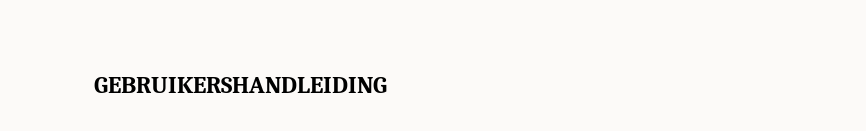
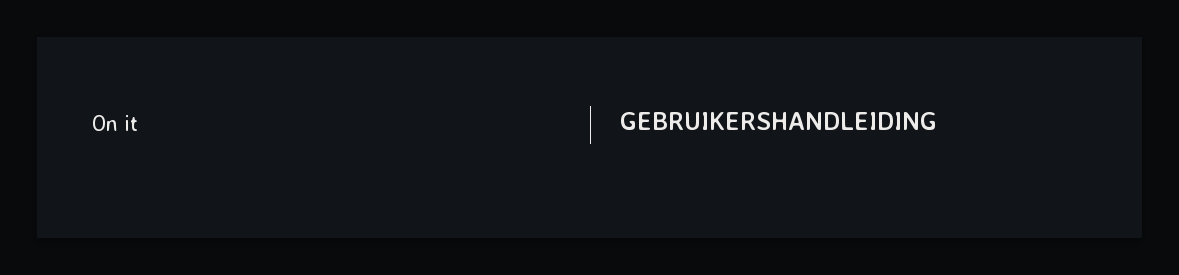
(94, 85) none -> [92,115,138,131] On it //

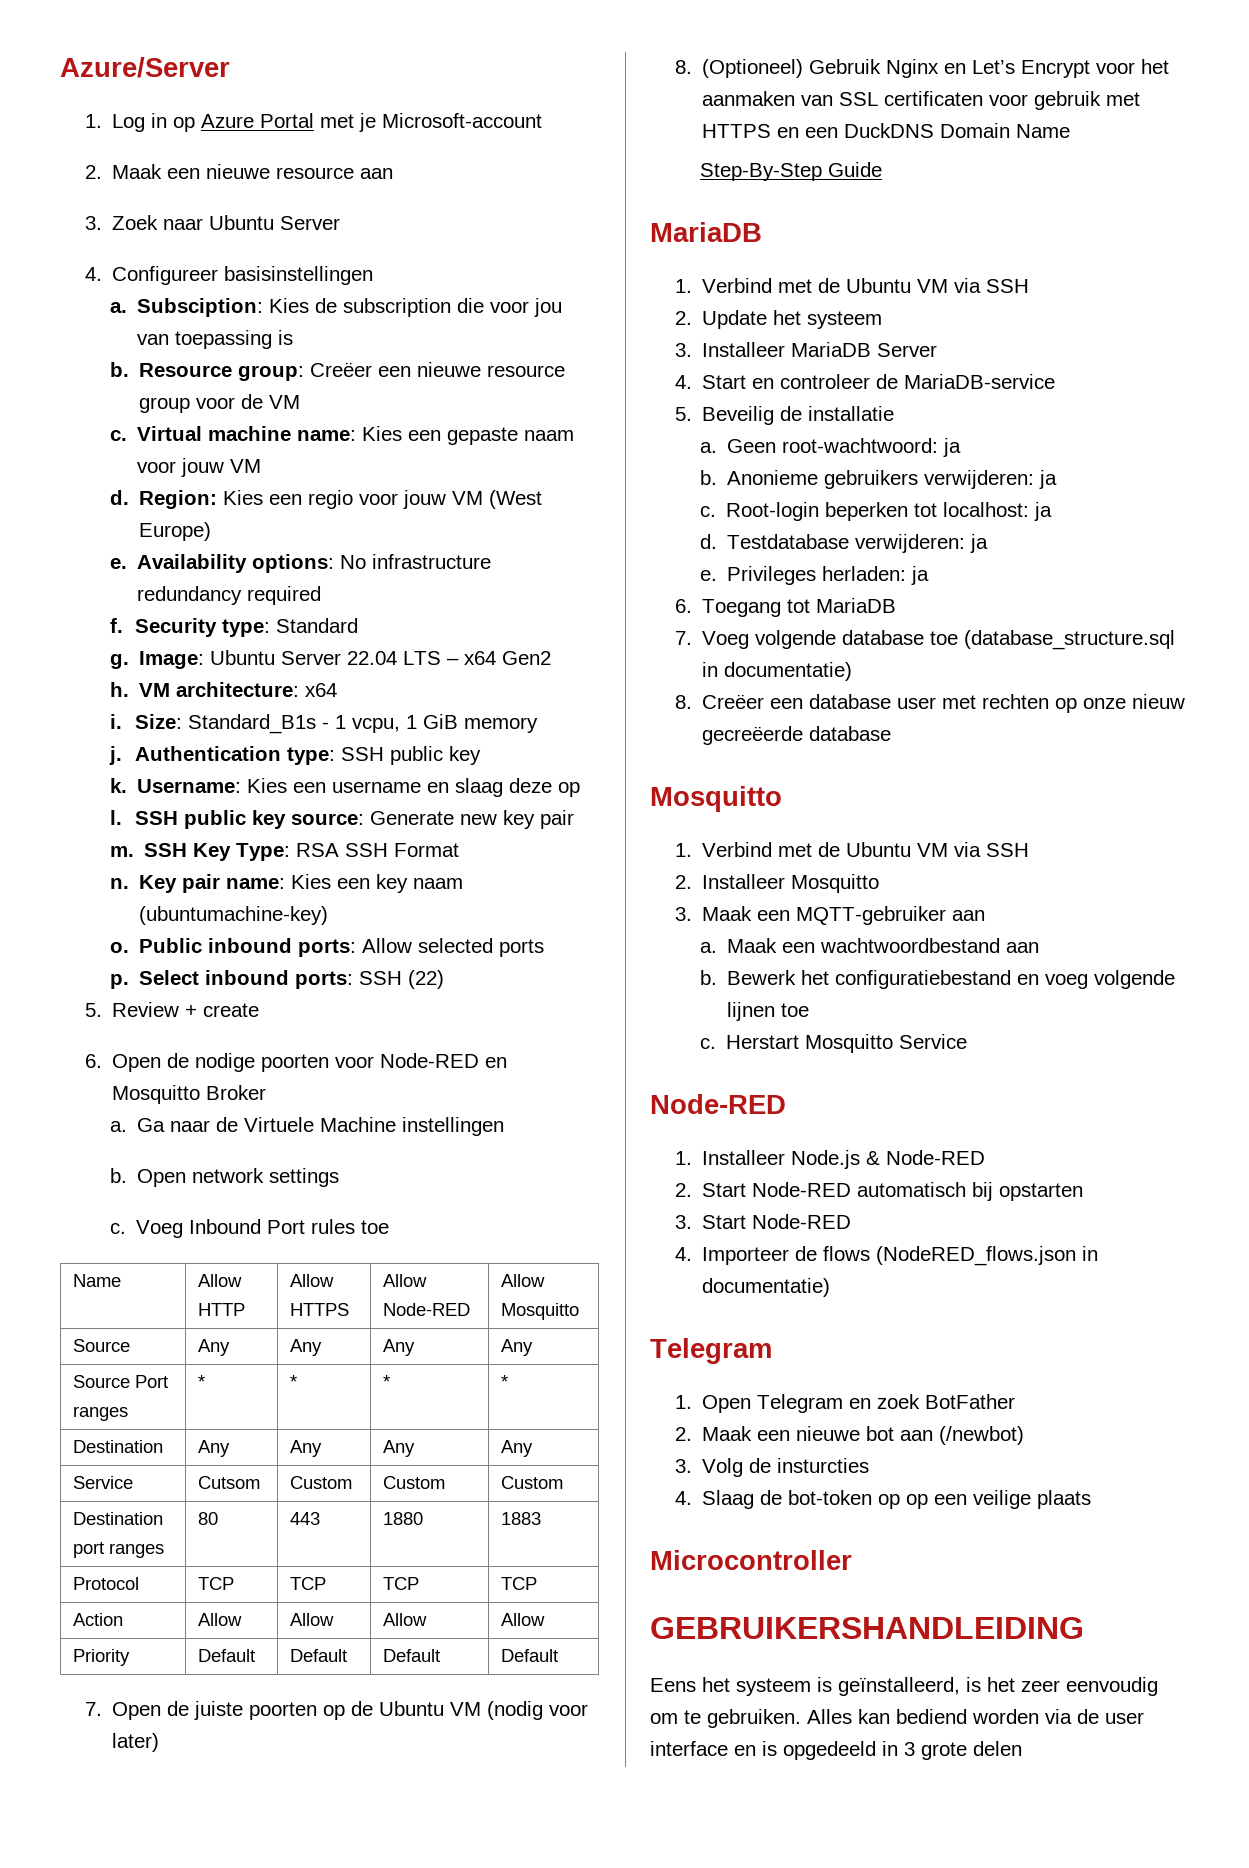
[92,115,138,131] [620,112,937,130] On it // GEBRUIKERSHANDLEIDING -> [60,57,230,78] [85,113,543,132] [85,164,394,179] [85,215,341,230] [85,266,374,285] [110,298,563,317] [137,330,294,349] [110,362,566,381] [139,394,301,413] [110,426,575,445] [137,458,262,477] [110,490,543,509] [139,522,212,541] [110,554,492,573] [137,586,322,605] [110,618,359,637] [110,650,552,669] [110,682,338,697] [110,714,539,734] [109,746,482,765] [110,778,581,797] [110,810,575,829] [110,843,460,861] [110,874,464,893] [139,906,329,925] [110,938,545,957] [110,970,445,989] [85,1002,260,1017] [85,1053,508,1072] [112,1085,267,1104] [110,1117,505,1136] [110,1168,340,1187] [110,1219,390,1238] [73,1274,122,1287] [198,1274,243,1287] [198,1303,246,1316] [290,1274,335,1287] [290,1303,350,1316] [383,1274,428,1287] [383,1303,471,1316] [501,1274,546,1287] [501,1303,580,1320] [73,1339,131,1352] [198,1339,231,1356] [290,1339,323,1356] [383,1339,416,1356] [501,1339,534,1356] [73,1375,169,1388] [73,1406,129,1421] [198,1375,206,1388] [290,1375,298,1388] [383,1375,391,1388] [501,1375,509,1388] [73,1440,164,1453] [198,1440,231,1457] [290,1440,323,1457] [383,1440,416,1457] [501,1440,534,1457] [73,1476,134,1489] [198,1476,261,1489] [290,1476,353,1489] [383,1476,446,1489] [501,1476,564,1489] [73,1512,164,1525] [73,1542,165,1558] [198,1512,219,1525] [290,1512,321,1525] [383,1512,424,1525] [501,1512,542,1525] [73,1577,140,1590] [198,1577,235,1590] [290,1577,327,1590] [383,1577,420,1590] [501,1577,538,1590] [73,1613,124,1626] [198,1613,243,1626] [290,1613,335,1626] [383,1613,428,1626] [501,1613,546,1626] [73,1649,131,1666] [198,1649,256,1662] [290,1649,348,1662] [383,1649,441,1662] [501,1649,559,1662] [85,1701,589,1720] [112,1733,160,1752] [675,59,1170,78] [702,91,1141,110] [702,123,1071,138] [700,162,883,181] [650,222,762,242] [675,278,1030,293] [675,310,883,329] [675,342,938,357] [675,374,1056,389] [675,406,895,425] [700,438,962,457] [700,470,1058,489] [700,502,1053,521] [700,534,989,553] [700,566,930,585] [675,598,897,617] [675,630,1176,650] [702,662,853,681] [675,694,1186,713] [702,726,892,745] [650,786,782,812] [675,842,1030,857] [675,874,880,893] [675,906,986,925] [700,938,1040,953] [700,970,1176,989] [727,1002,810,1021] [700,1034,968,1053] [650,1094,786,1114] [675,1150,986,1169] [675,1182,1084,1201] [675,1214,852,1229] [675,1246,1099,1266] [702,1278,831,1297] [650,1338,772,1364] [675,1394,1016,1413] [675,1426,1025,1445] [675,1458,870,1477] [675,1490,1092,1509] [650,1550,852,1570] [650,1617,1084,1639] [650,1677,1158,1696] [650,1709,1144,1728] [650,1741,1022,1760] Azure/Server // 1. Log in op Azure Portal met je Microsoft-account // 2. Maak een nieuwe resource aan // 3. Zoek naar Ubuntu Server // 4. Configureer basisinstellingen // a. Subsciption: Kies de subscription die voor jou van toepassing is // b. Resource group: Creëer een nieuwe resource group voor de VM // c. Virtual machine name: Kies een gepaste naam voor jouw VM // d. Region: Kies een regio voor jouw VM (West Europe) // e. Availability options: No infrastructure redundancy required // f. Security type: Standard // g. Image: Ubuntu Server 22.04 LTS – x64 Gen2 // h. VM architecture: x64 // i. Size: Standard_B1s - 1 vcpu, 1 GiB memory // j. Authentication type: SSH public key // k. Username: Kies een username en slaag deze op // l. SSH public key source: Generate new key pair // m. SSH Key Type: RSA SSH Format // n. Key pair name: Kies een key naam (ubuntumachine-key) // o. Public inbound ports: Allow selected ports // p. Select inbound ports: SSH (22) // 5. Review + create // 6. Open de nodige poorten voor Node-RED en Mosquitto Broker // a. Ga naar de Virtuele Machine instellingen // b. Open network settings // c. Voeg Inbound Port rules toe // Name | Allow HTTP | Allow HTTPS | Allow Node-RED | Allow Mosquitto // Source | Any | Any | Any | Any // Source Port ranges | * | * | * | * // Destination | Any | Any | Any | Any // Service | Cutsom | Custom | Custom | Custom // Destination port ranges | 80 | 443 | 1880 | 1883 // Protocol | TCP | TCP | TCP | TCP // Action | Allow | Allow | Allow | Allow // Priority | Default | Default | Default | Default // 7. Open de juiste poorten op de Ubuntu VM (nodig voor later) // 8. (Optioneel) Gebruik Nginx en Let’s Encrypt voor het aanmaken van SSL certificaten voor gebruik met HTTPS en een DuckDNS Domain Name // Step-By-Step Guide // MariaDB // 1. Verbind met de Ubuntu VM via SSH // 2. Update het systeem // 3. Installeer MariaDB Server // 4. Start en controleer de MariaDB-service // 5. Beveilig de installatie // a. Geen root-wachtwoord: ja // b. Anonieme gebruikers verwijderen: ja // c. Root-login beperken tot localhost: ja // d. Testdatabase verwijderen: ja // e. Privileges herladen: ja // 6. Toegang tot MariaDB // 7. Voeg volgende database toe (database_structure.sql in documentatie) // 8. Creëer een database user met rechten op onze nieuw gecreëerde database // Mosquitto // 1. Verbind met de Ubuntu VM via SSH // 2. Installeer Mosquitto // 3. Maak een MQTT-gebruiker aan // a. Maak een wachtwoordbestand aan // b. Bewerk het configuratiebestand en voeg volgende lijnen toe // c. Herstart Mosquitto Service // Node-RED // 1. Installeer Node.js & Node-RED // 2. Start Node-RED automatisch bij opstarten // 3. Start Node-RED // 4. Importeer de flows (NodeRED_flows.json in documentatie) // Telegram // 1. Open Telegram en zoek BotFather // 2. Maak een nieuwe bot aan (/newbot) // 3. Volg de insturcties // 4. Slaag de bot-token op op een veilige plaats // Microcontroller // GEBRUIKERSHANDLEIDING // Eens het systeem is geïnstalleerd, is het zeer eenvoudig om te gebruiken. Alles kan bediend worden via de user interface en is opgedeeld in 3 grote delen

